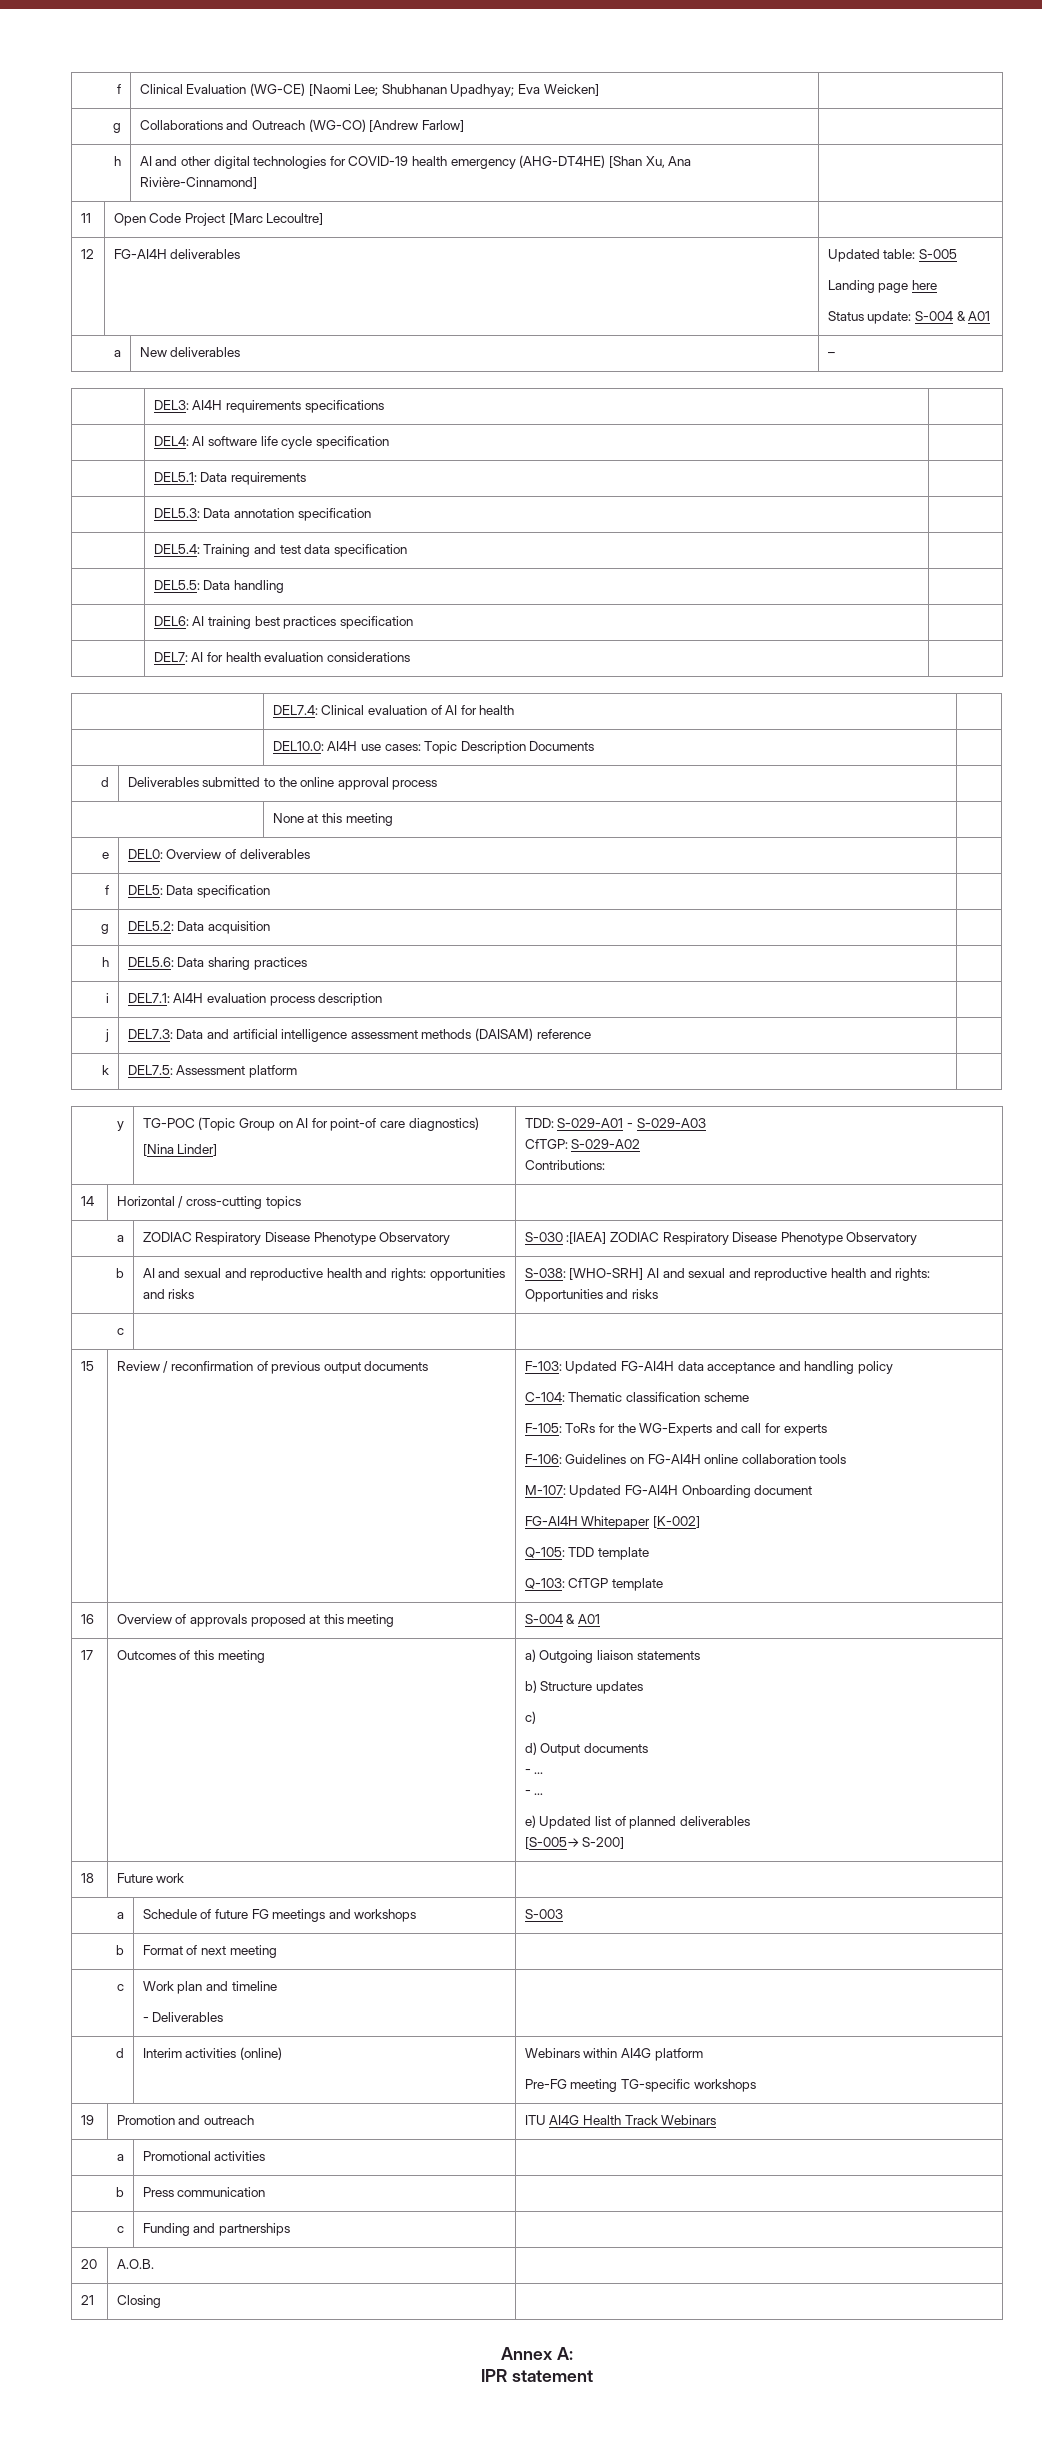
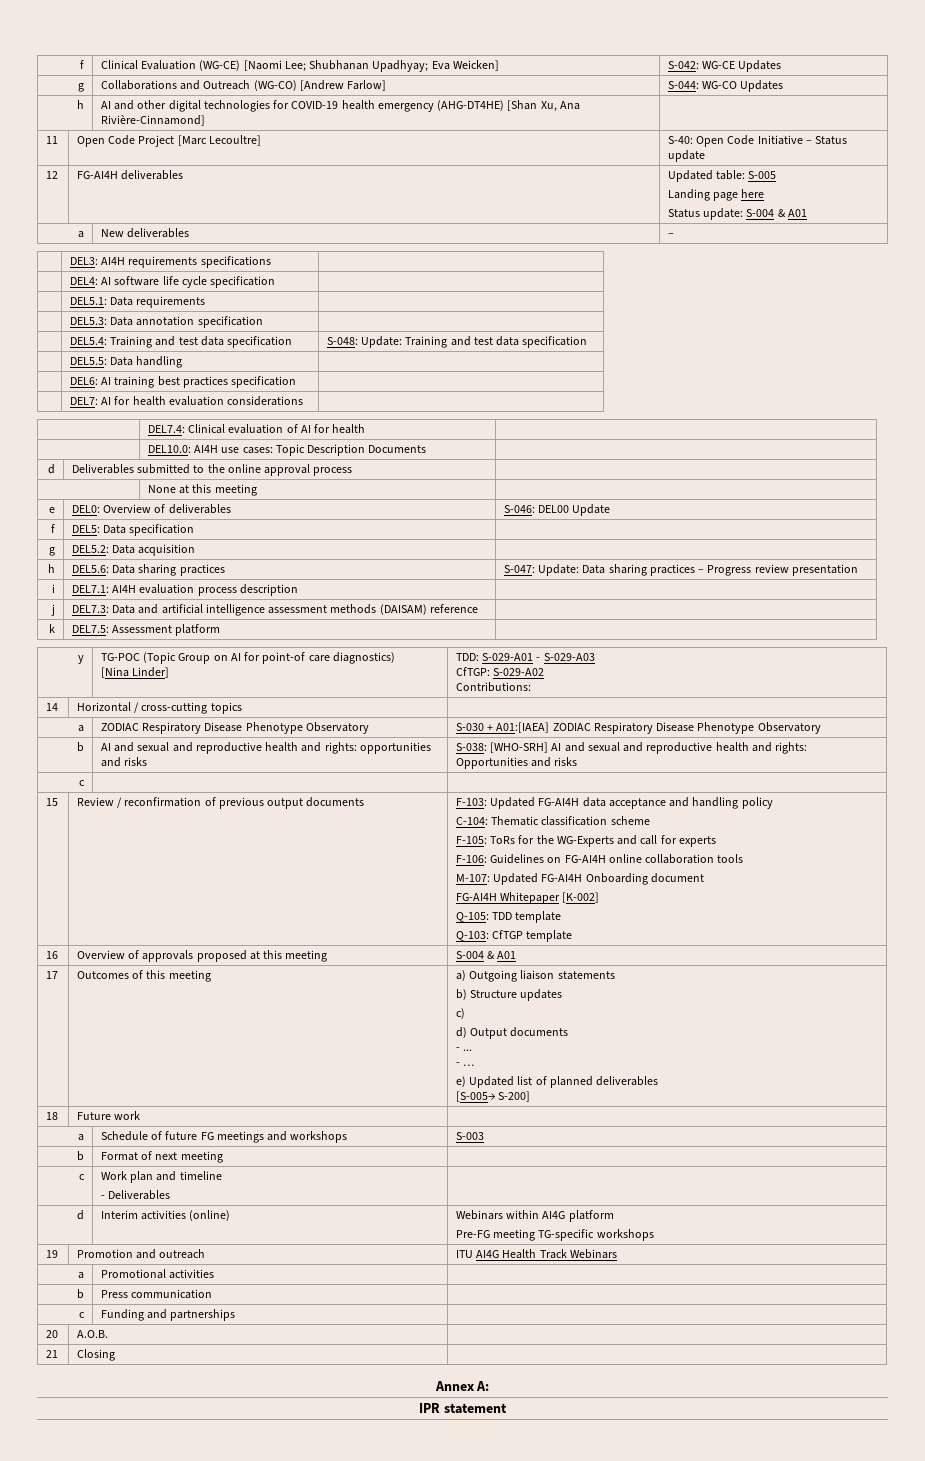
(599, 90) none -> [668,60,782,72] S-042: WG-CE Updates
(464, 126) none -> [668,80,784,92] S-044: WG-CO Updates
(324, 219) none -> [668,135,848,147] [668,150,706,162] S-40: Open Code Initiative – Status update
(407, 550) none -> [327,336,588,348] S-048: Update: Training and test data specification
(310, 854) none -> [504,504,611,516] S-046: DEL00 Update
(307, 963) none -> [504,564,858,576] S-047: Update: Data sharing practices – Progress review presentation
[566,1232,607,1244] :[IAEA] -> [487,722,550,733] + A01:[IAEA]

